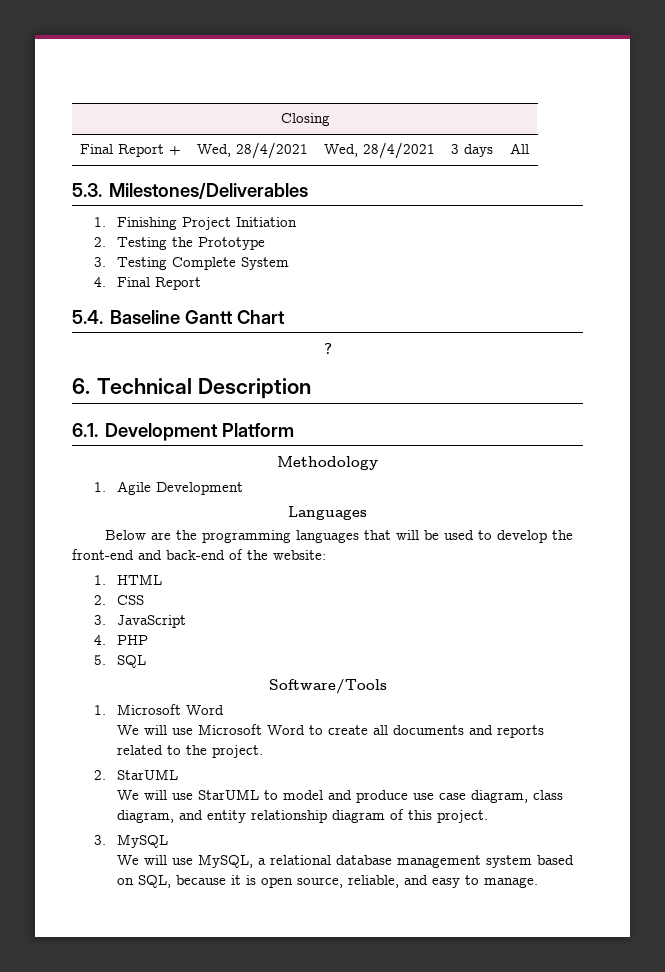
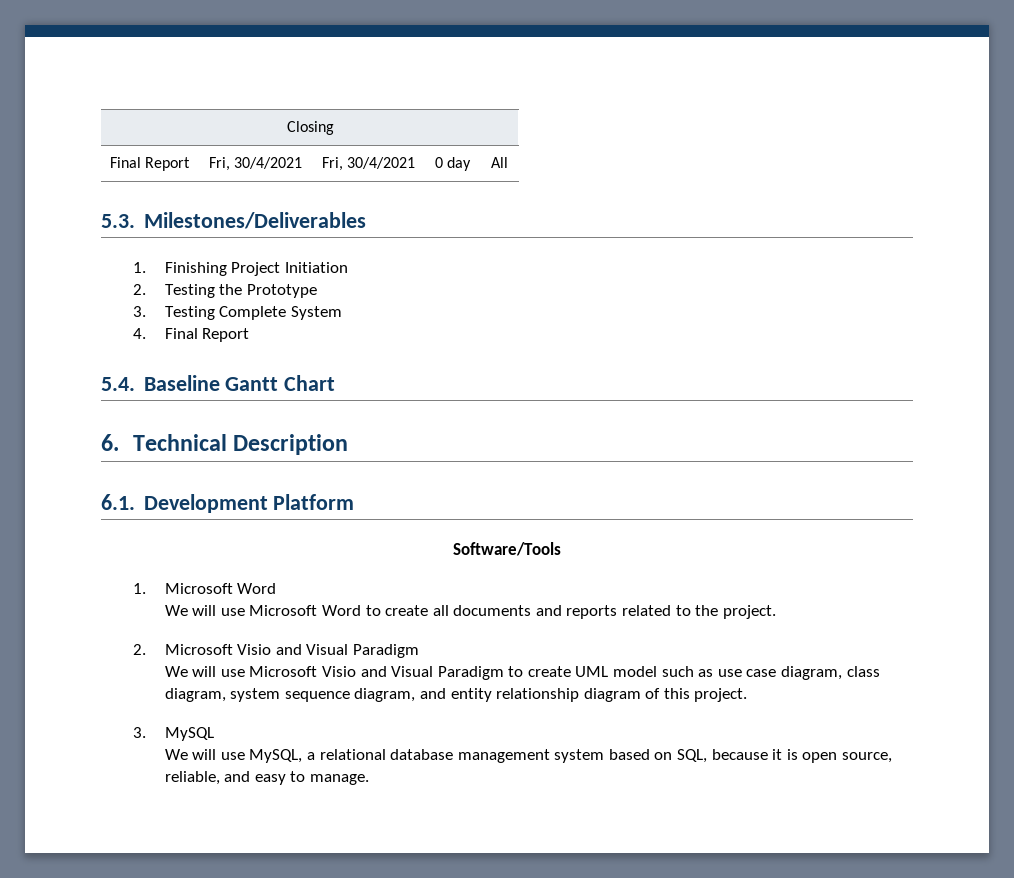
[168,146,181,155] [196,142,308,159] [323,142,435,159] [450,144,493,157] + | Wed, 28/4/2021 | Wed, 28/4/2021 | 3 days -> [208,157,303,171] [321,157,416,171] [434,157,472,171] | Fri, 30/4/2021 | Fri, 30/4/2021 | 0 day
[323,343,332,354] // ? -> (336, 383) none
[277,456,378,470] [94,481,243,495] [288,506,367,520] [104,530,573,543] [72,549,326,560] [94,574,162,585] [94,595,144,605] [94,615,186,628] [94,635,148,645] [94,655,146,668] // Methodology // 1. Agile Development // Languages // Below are the programming languages that will be used to develop the front-end and back-end of the website: // 1. HTML // 2. CSS // 3. JavaScript // 4. PHP // 5. SQL -> (355, 502) none
[116,769,178,780] [116,789,408,803] StarUML // We will use StarUML to model and produce -> [164,644,419,658] [164,666,714,680] Microsoft Visio and Visual Paradigm // We will use Microsoft Visio and Visual Paradigm to create UML model such as
(174, 816) none -> [230,688,416,702] system sequence diagram,

